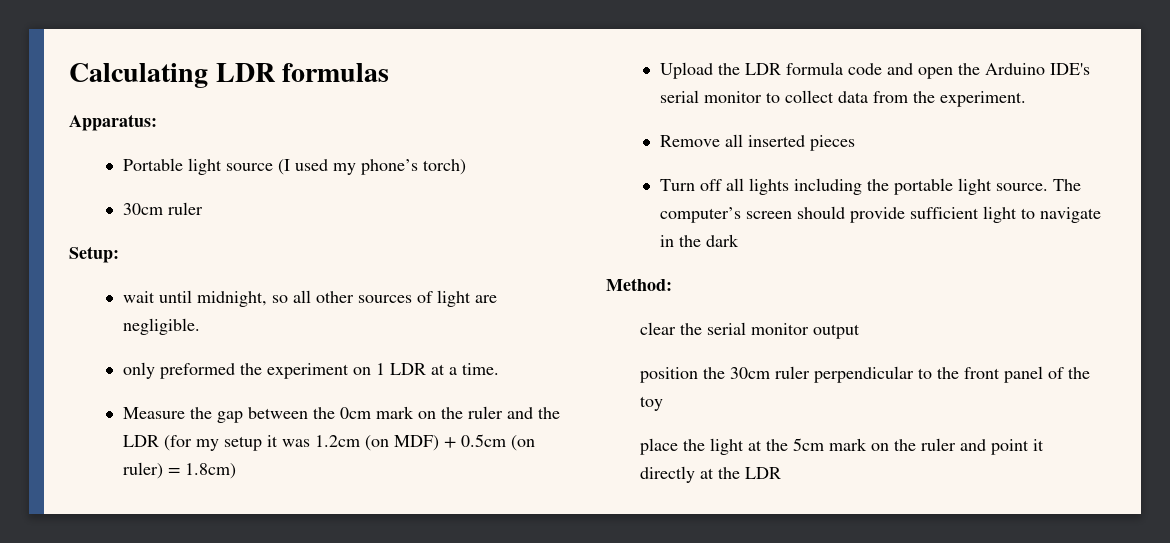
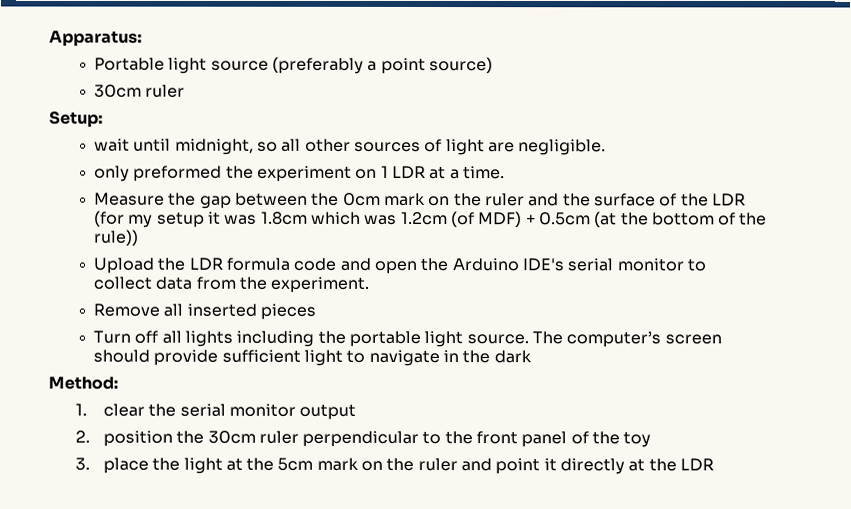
[69,63,390,88] Calculating LDR formulas // -> (49, 38) none
[277,159,466,175] (I used my phone’s torch) -> [272,56,493,74] (preferably a point source)
(560, 413) none -> [593,193,709,207] surface of the
[314,434,535,451] [122,462,236,479] 1.2cm (on MDF) + 0.5cm (on ruler) = 1.8cm) -> [260,211,768,228] [94,229,140,246] 1.8cm which was 1.2cm (of MDF) + 0.5cm (at the bottom of the rule))
(672, 284) none -> [75,403,88,416] 1.
(860, 331) none -> [75,430,91,443] 2.
(663, 403) none -> [75,457,91,471] 3.

